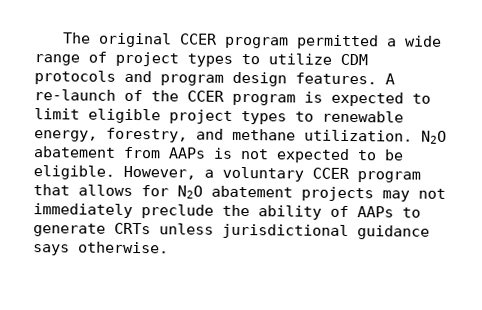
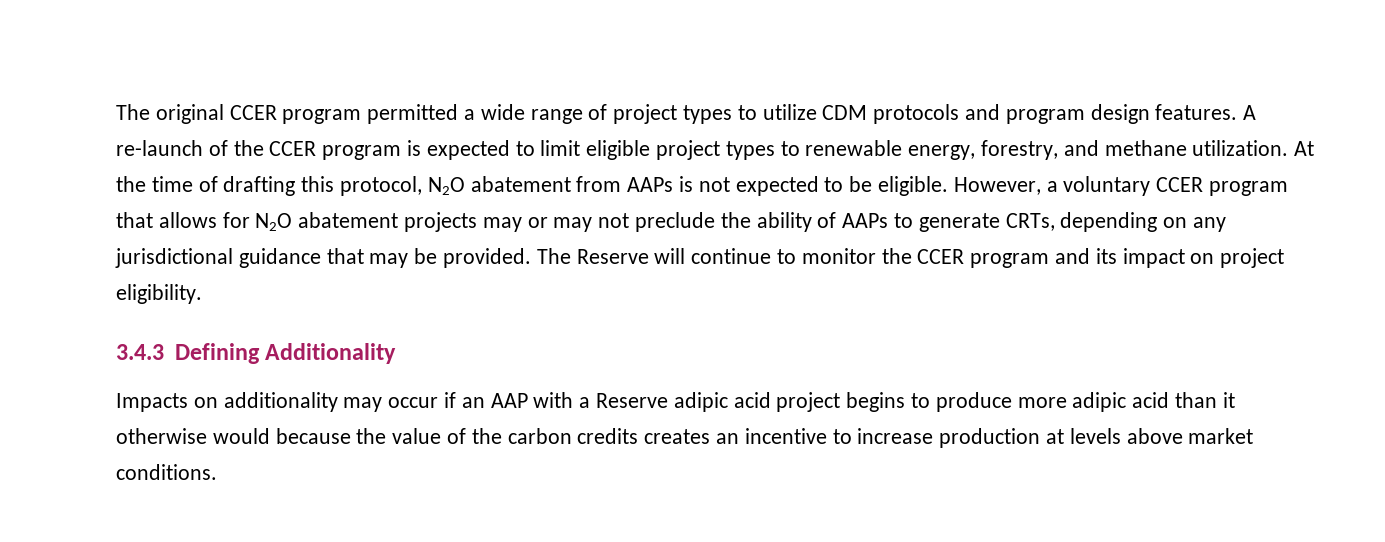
(413, 135) none -> [1294,141,1315,156] [116,176,423,196] At the time of drafting this protocol,
[418,188,446,199] [33,203,133,218] not immediately -> [527,213,630,232] or may not
[114,222,430,240] [33,241,169,256] CRTs unless jurisdictional guidance says otherwise. -> [1005,212,1227,232] [115,248,1285,268] [116,284,202,304] [116,343,397,364] [116,392,1235,412] [116,428,1254,448] [116,464,217,480] CRTs, depending on any jurisdictional guidance that may be provided. The Reserve will continue to monitor the CCER program and its impact on project eligibility. // 3.4.3 Defining Additionality // Impacts on additionality may occur if an AAP with a Reserve adipic acid project begins to produce more adipic acid than it otherwise would because the value of the carbon credits creates an incentive to increase production at levels above market conditions.

